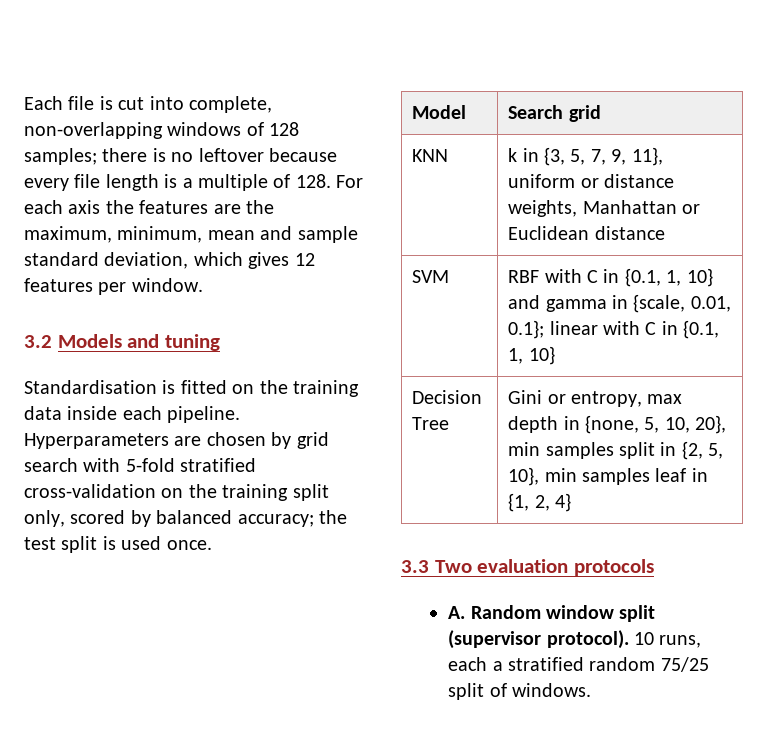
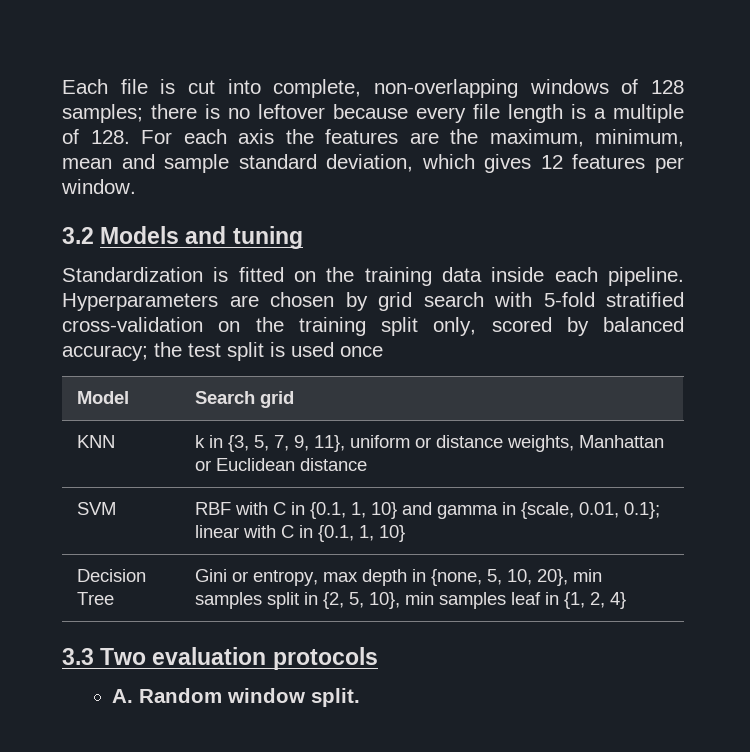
[24,380,157,394] Standardisation -> [62,267,203,282] Standardization
[166,540,212,550] once. -> [340,346,383,357] once
[619,605,656,622] [448,630,702,649] [448,657,709,672] [448,683,592,700] split (supervisor protocol). 10 runs, each a stratified random 75/25 split of windows. -> [311,688,361,707] split.

